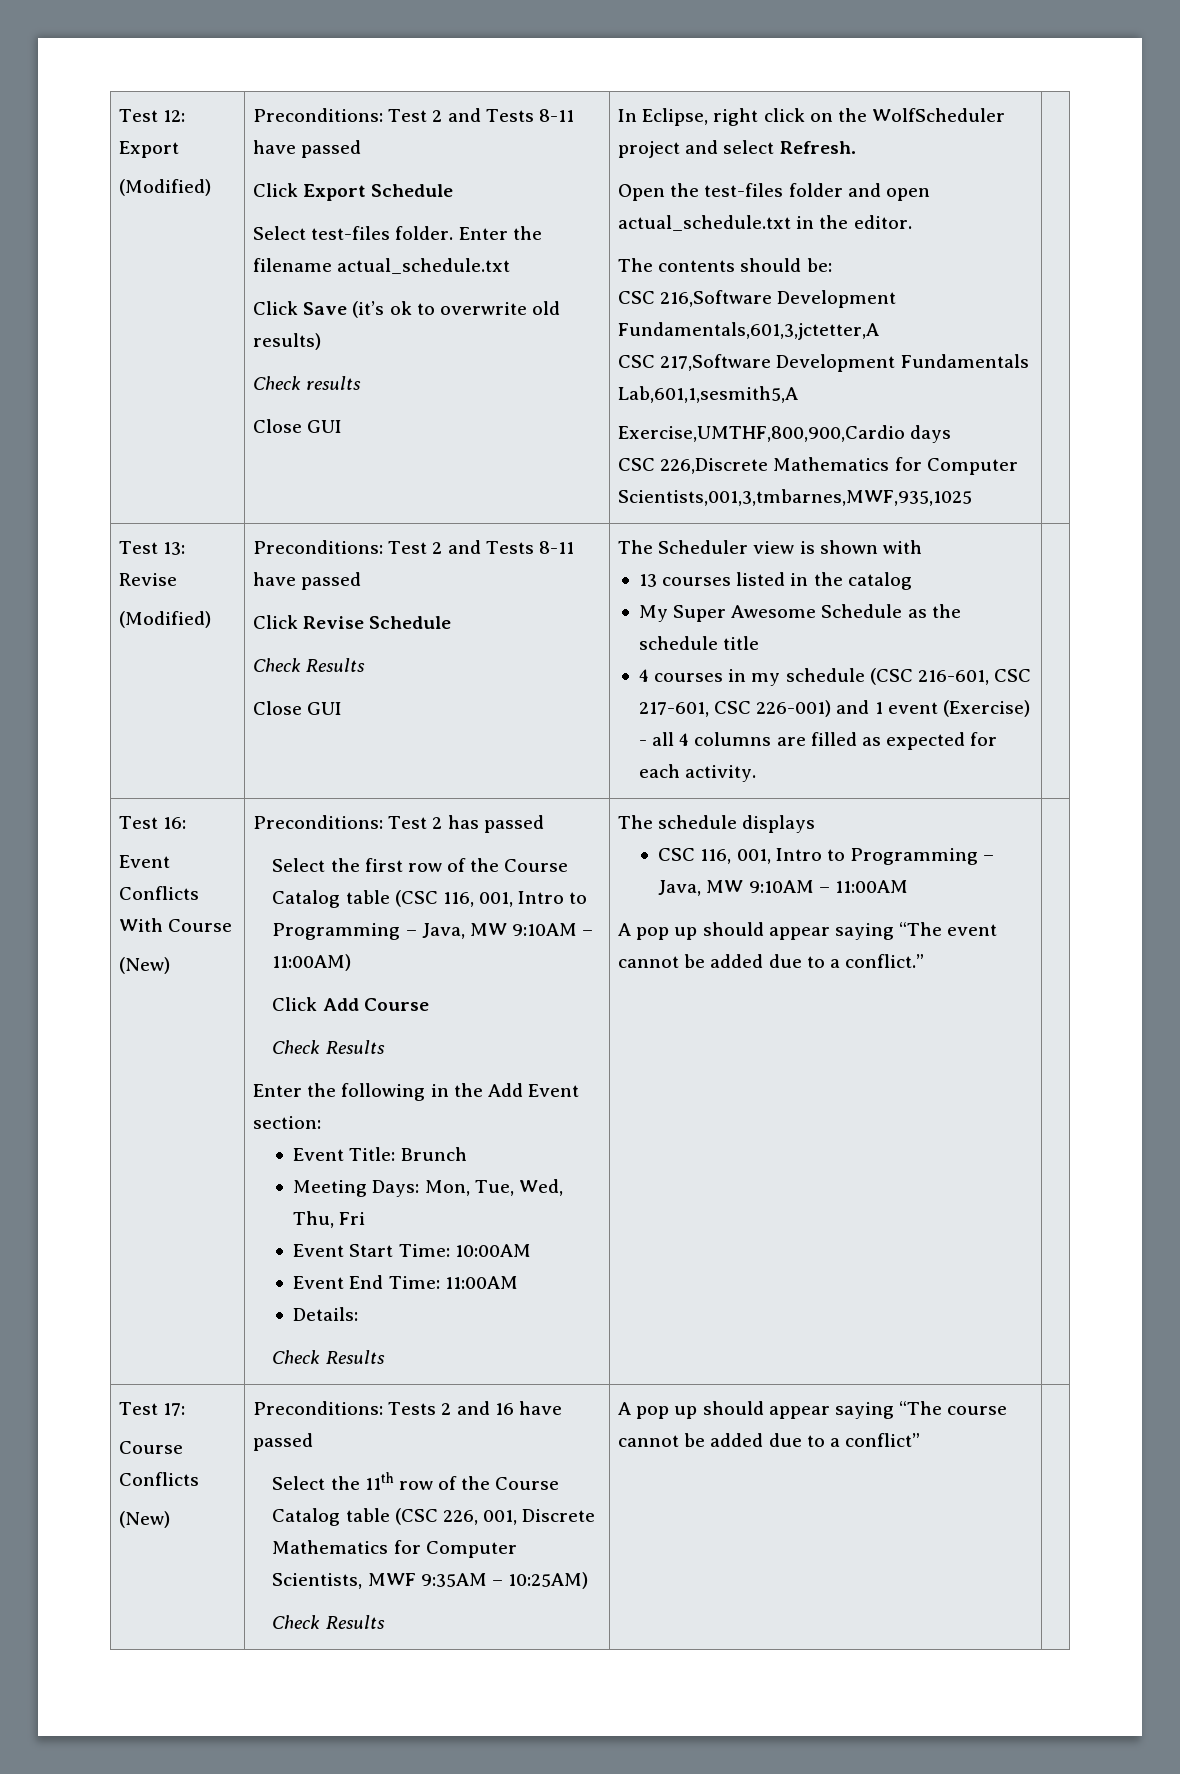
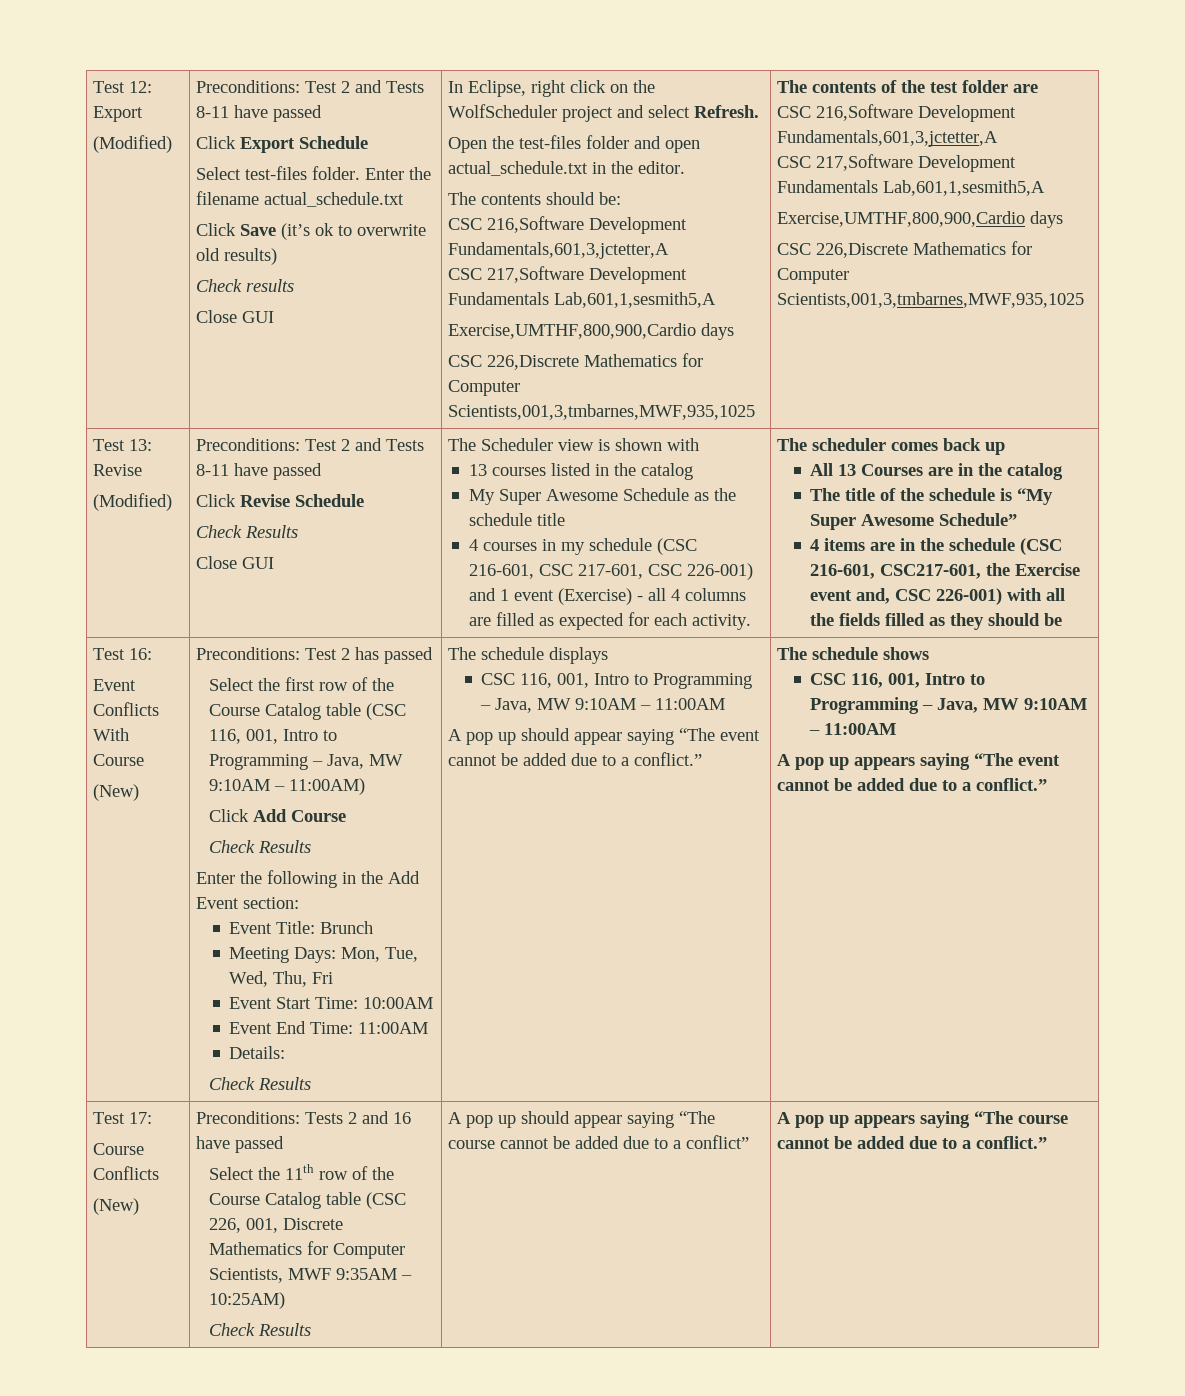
(973, 497) none -> [777,80,1039,93] [777,104,1017,122] [777,130,999,147] [777,154,1017,172] [777,180,1046,196] [777,211,1064,228] [777,241,1033,258] [777,268,850,284] [777,292,1085,308] The contents of the test folder are // CSC 216,Software Development Fundamentals,601,3,jctetter,A // CSC 217,Software Development Fundamentals Lab,601,1,sesmith5,A // Exercise,UMTHF,800,900,Cardio days // CSC 226,Discrete Mathematics for Computer Scientists,001,3,tmbarnes,MWF,935,1025
(757, 773) none -> [777,438,1006,455] [810,463,1064,480] [810,488,1054,505] [810,513,1018,530] [810,538,1063,555] [810,563,1081,579] [810,588,1066,605] [810,613,1063,630] The scheduler comes back up // All 13 Courses are in the catalog // The title of the schedule is “My Super Awesome Schedule” // 4 items are in the schedule (CSC 216-601, CSC217-601, the Exercise event and, CSC 226-001) with all the fields filled as they should be
(924, 961) none -> [777,647,930,660] [810,673,986,688] [810,697,1088,714] [809,723,897,735] [777,753,1061,770] [777,778,1048,791] The schedule shows // CSC 116, 001, Intro to Programming – Java, MW 9:10AM – 11:00AM // A pop up appears saying “The event cannot be added due to a conflict.”
(920, 1440) none -> [777,1111,1069,1128] [777,1136,1048,1149] A pop up appears saying “The course cannot be added due to a conflict.”

